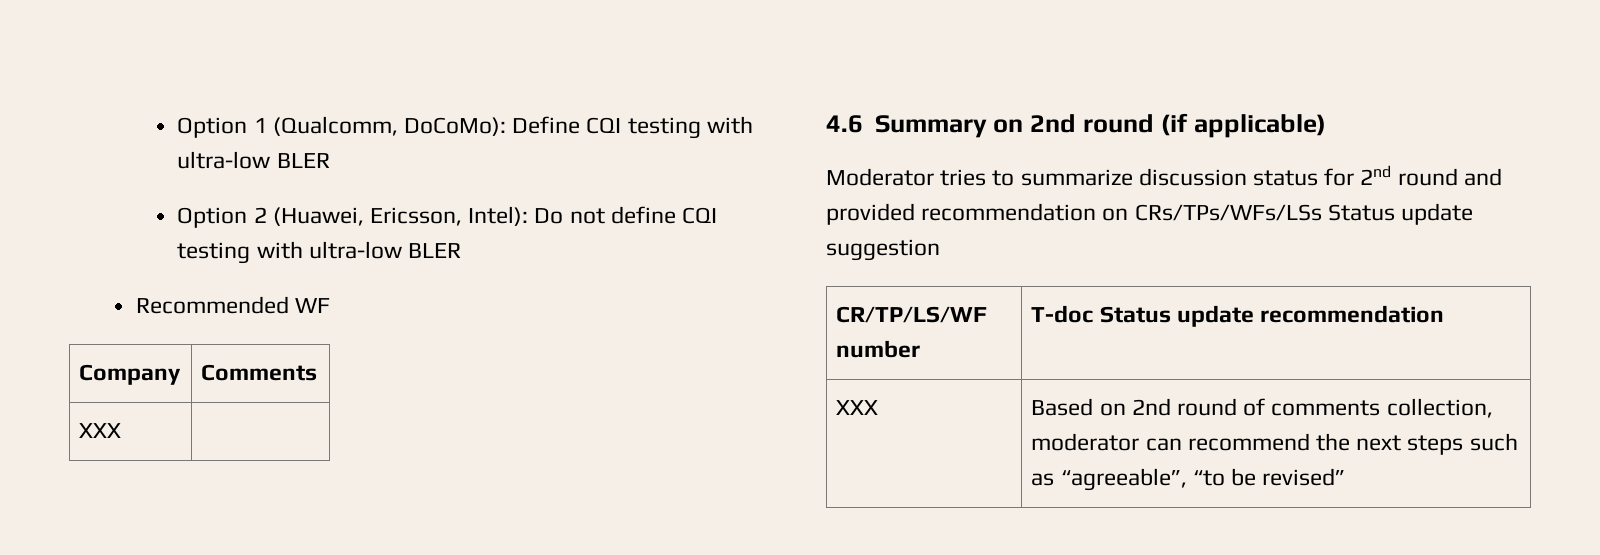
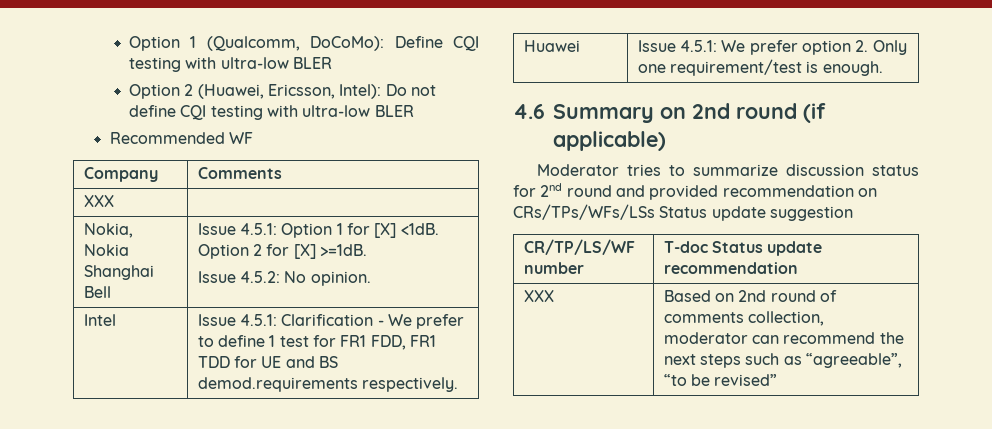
(122, 430) none -> [83,223,133,238] [83,244,129,256] [83,265,154,280] [83,286,111,298] [197,223,439,238] [197,244,368,259] [197,271,371,286] [83,314,116,326] [197,314,465,329] [197,335,437,350] [197,356,339,368] [197,377,459,392] [523,40,580,52] [637,40,907,55] [637,59,883,76] // Nokia, Nokia Shanghai Bell | Issue 4.5.1: Option 1 for [X] <1dB. Option 2 for [X] >=1dB. // Issue 4.5.2: No opinion. // Intel | Issue 4.5.1: Clarification - We prefer to define 1 test for FR1 FDD, FR1 TDD for UE and BS demod.requirements respectively. // Huawei | Issue 4.5.1: We prefer option 2. Only one requirement/test is enough.

